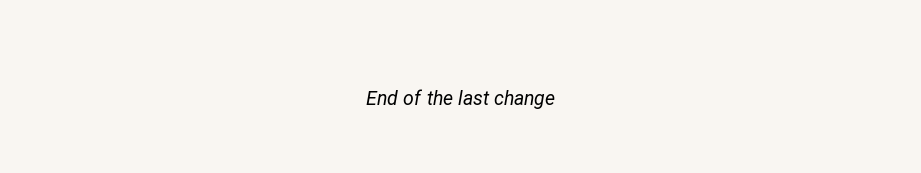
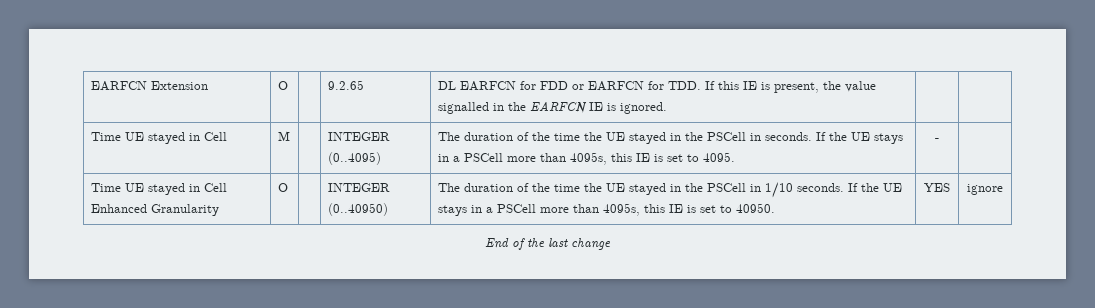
(365, 97) none -> [90,81,208,91] [277,81,288,90] [327,80,364,90] [437,81,876,93] [437,101,667,114] [90,132,227,144] [277,131,290,141] [327,132,390,141] [327,152,381,165] [437,132,903,144] [437,152,735,165] [935,138,939,141] [90,183,227,195] [90,204,219,216] [277,183,288,192] [327,183,390,192] [327,203,388,216] [437,182,902,198] [437,203,775,216] [924,183,950,192] [967,184,1003,195] EARFCN Extension | O | | 9.2.65 | DL EARFCN for FDD or EARFCN for TDD. If this IE is present, the value signalled in the EARFCN IE is ignored. | | // Time UE stayed in Cell | M | | INTEGER (0..4095) | The duration of the time the UE stayed in the PSCell in seconds. If the UE stays in a PSCell more than 4095s, this IE is set to 4095. | - | // Time UE stayed in Cell Enhanced Granularity | O | | INTEGER (0..40950) | The duration of the time the UE stayed in the PSCell in 1/10 seconds. If the UE stays in a PSCell more than 4095s, this IE is set to 40950. | YES | ignore //

